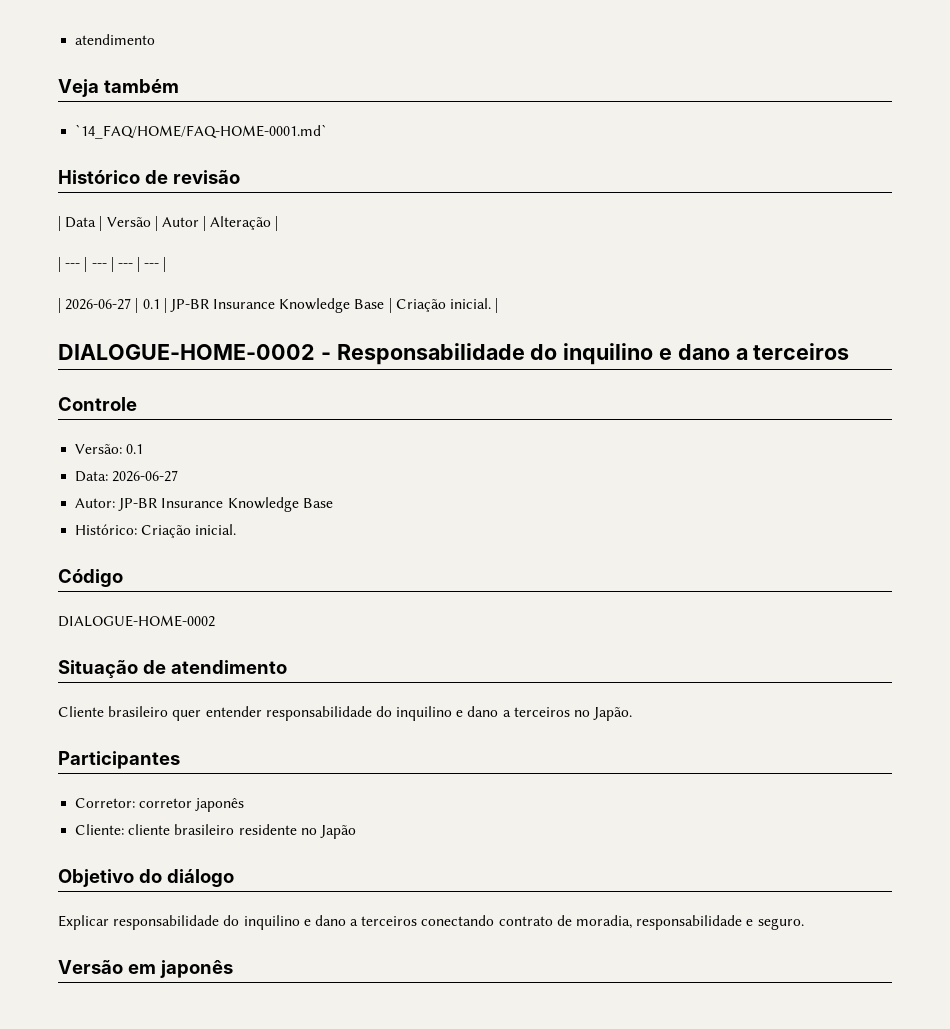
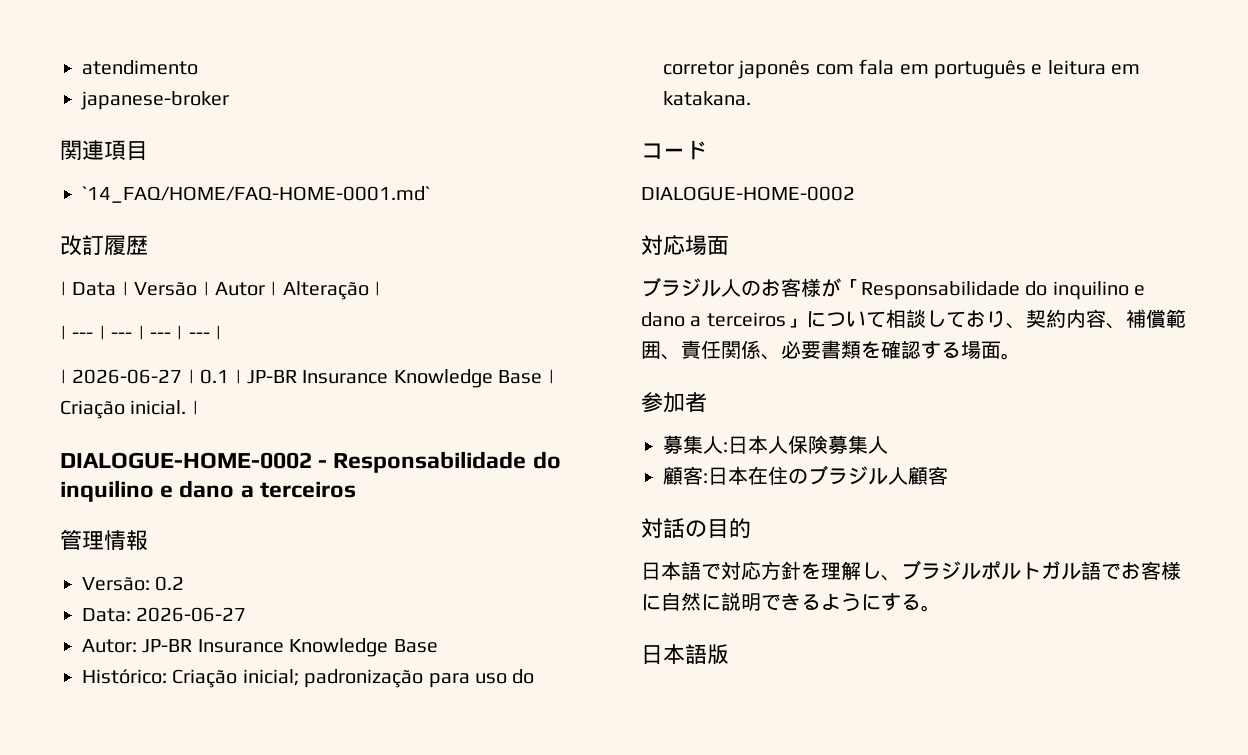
[75,34,156,45] [58,79,179,97] [75,124,328,139] [58,170,240,184] atendimento // Veja também // `14_FAQ/HOME/FAQ-HOME-0001.md` // Histórico de revisão -> [82,60,198,75] [81,91,229,110] [60,140,148,161] [82,186,430,203] [60,235,148,256] atendimento // japanese-broker // 関連項目 // `14_FAQ/HOME/FAQ-HOME-0001.md` // 改訂履歴
[58,397,137,411] Controle -> [60,530,148,550] 管理情報
[126,444,144,454] 0.1 -> [155,576,185,591] 0.2
[195,524,237,535] [58,569,123,587] [58,615,215,627] [58,660,287,678] [58,706,633,721] [58,751,180,769] [75,798,245,812] [75,824,356,839] [58,869,234,887] [58,915,804,930] [58,960,233,978] inicial. // Código // DIALOGUE-HOME-0002 // Situação de atendimento // Cliente brasileiro quer entender responsabilidade do inquilino e dano a terceiros no Japão. // Participantes // Corretor: corretor japonês // Cliente: cliente brasileiro residente no Japão // Objetivo do diálogo // Explicar responsabilidade do inquilino e dano a terceiros conectando contrato de moradia, responsabilidade e seguro. // Versão em japonês -> [242,669,535,688] [663,59,1141,79] [663,91,751,106] [641,140,707,160] [641,186,855,201] [641,235,729,256] [641,277,1146,300] [641,309,1186,329] [641,340,1021,360] [641,392,707,413] [663,435,888,454] [663,465,948,485] [641,518,751,538] [641,560,1181,581] [641,592,941,612] [641,644,729,664] inicial; padronização para uso do corretor japonês com fala em português e leitura em katakana. // コード // DIALOGUE-HOME-0002 // 対応場面 // ブラジル人のお客様が「Responsabilidade do inquilino e dano a terceiros」について相談しており、契約内容、補償範囲、責任関係、必要書類を確認する場面。 // 参加者 // 募集人:日本人保険募集人 // 顧客:日本在住のブラジル人顧客 // 対話の目的 // 日本語で対応方針を理解し、ブラジルポルトガル語でお客様に自然に説明できるようにする。 // 日本語版

